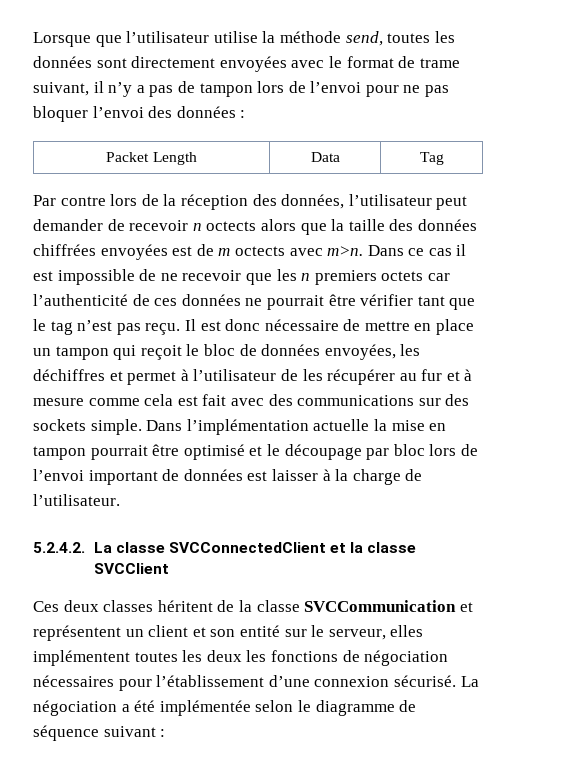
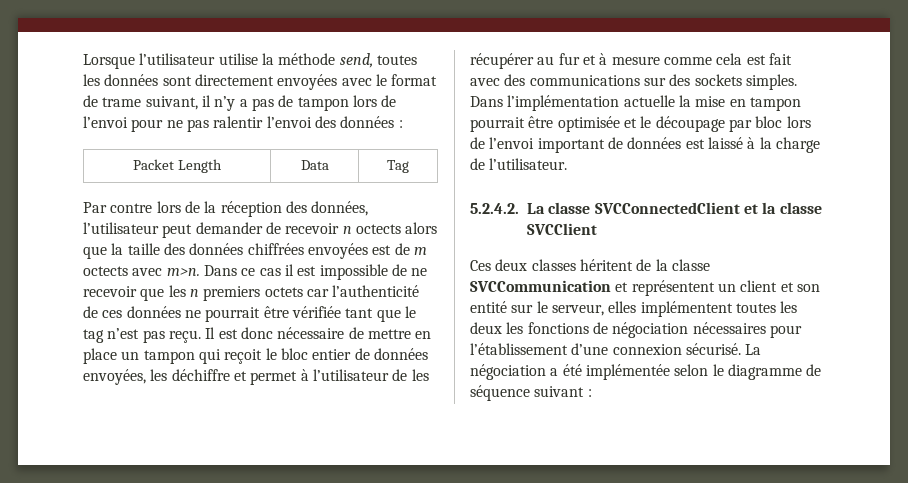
[95,35,122,47] que -> (135, 61) none
[33,106,88,122] bloquer -> [213,116,264,128] ralentir
[360,294,414,306] vérifier -> [291,306,341,318] vérifiée
(235, 350) none -> [312,349,352,360] entier
[33,369,105,381] déchiffres -> [171,369,230,381] déchiffre
[90,419,142,435] simple. -> [745,74,797,90] simples.
[183,444,245,460] optimisé -> [557,116,620,132] optimisée
[271,469,318,481] laisser -> [707,137,743,149] laissé

